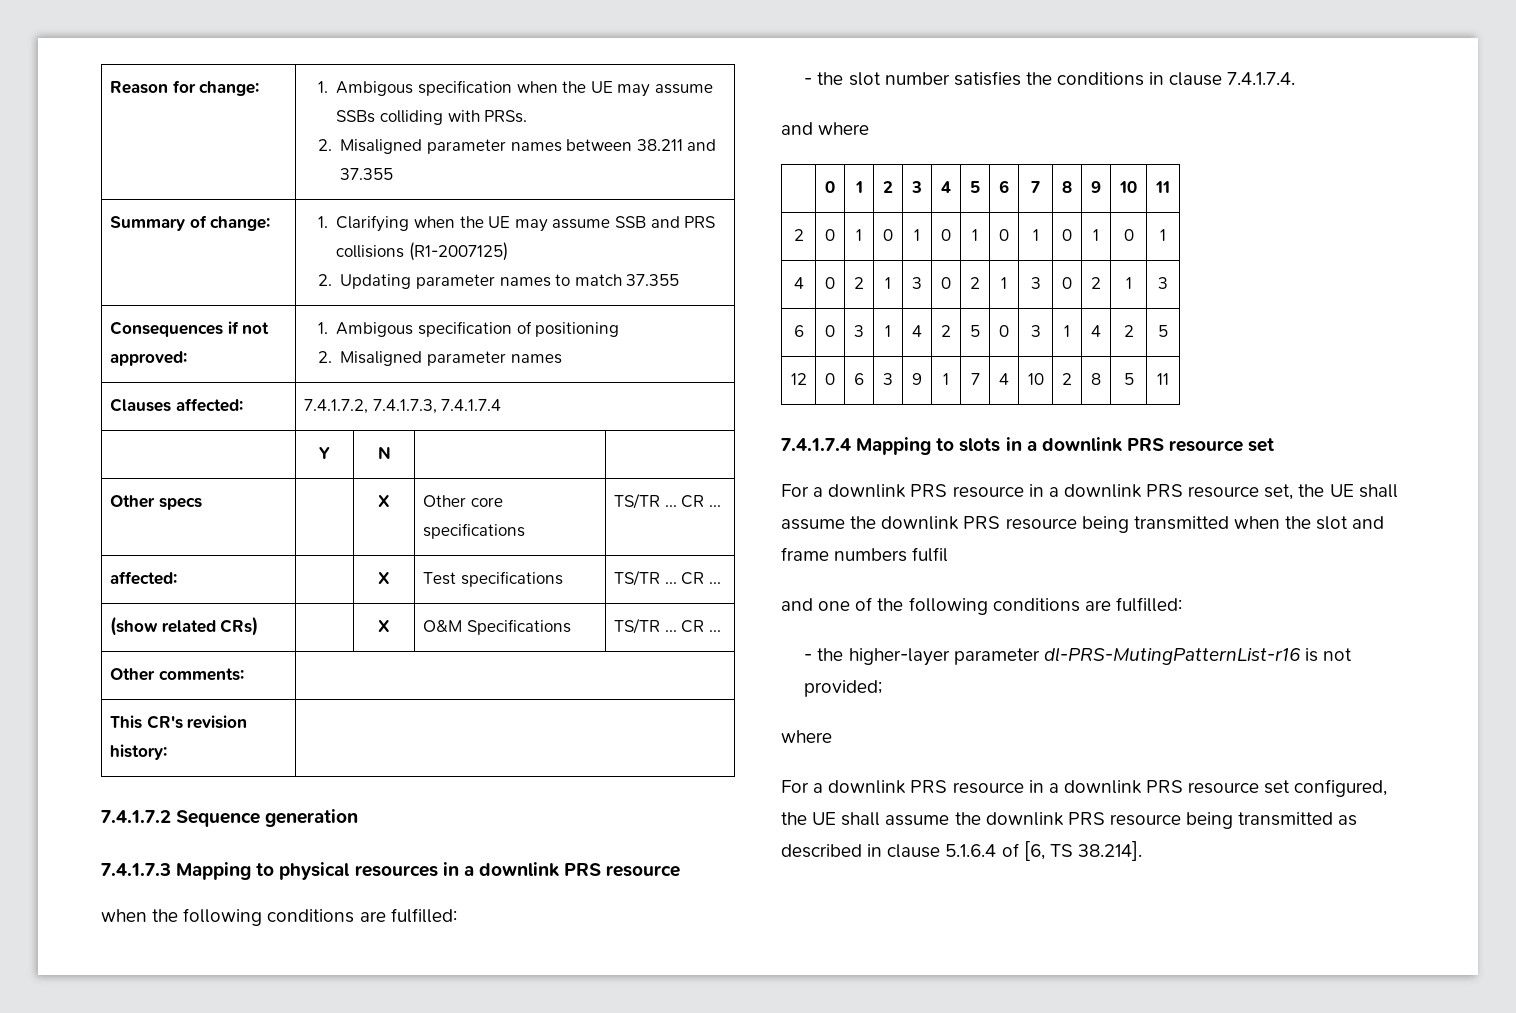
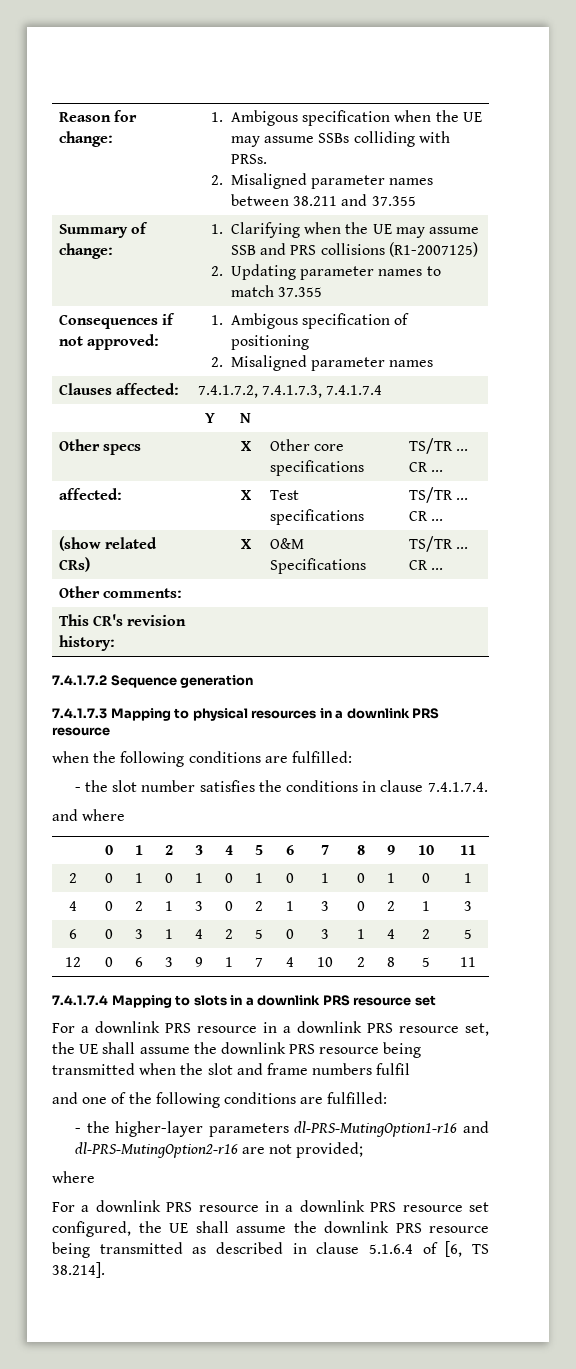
[953,647,1318,665] parameter dl-PRS-MutingPatternList-r16 is -> [208,1121,490,1137] [74,1142,266,1158] parameters dl-PRS-MutingOption1-r16 and dl-PRS-MutingOption2-r16 are

